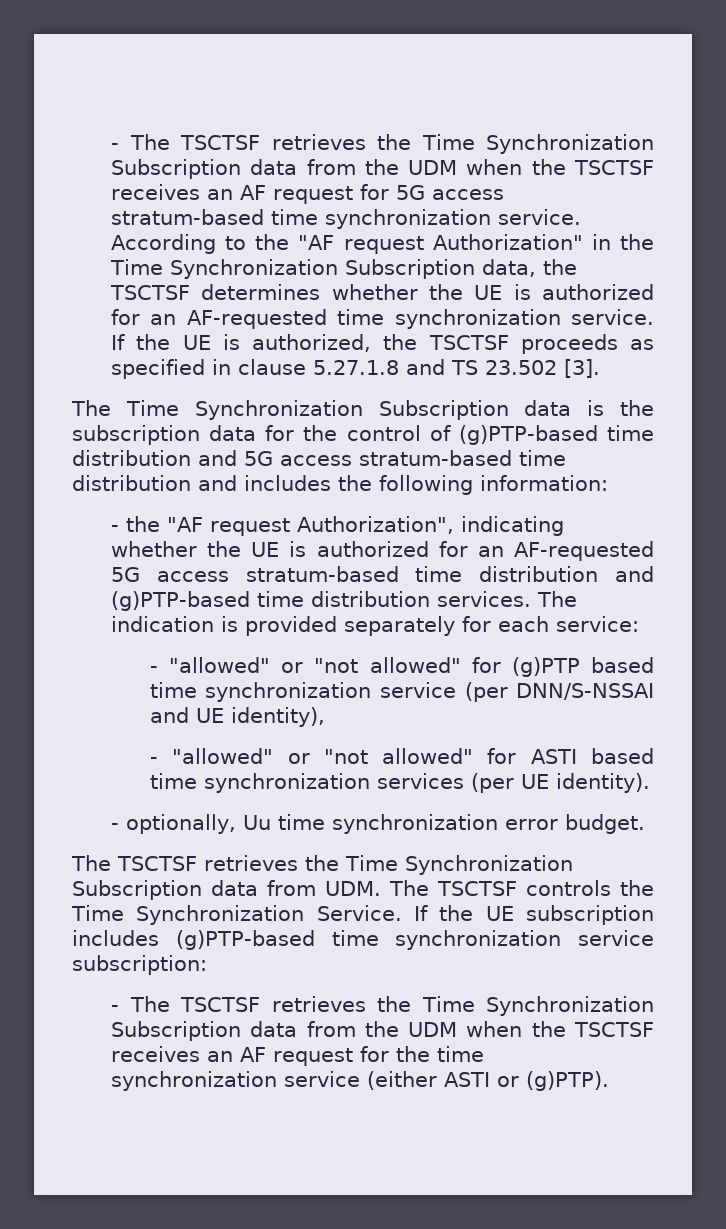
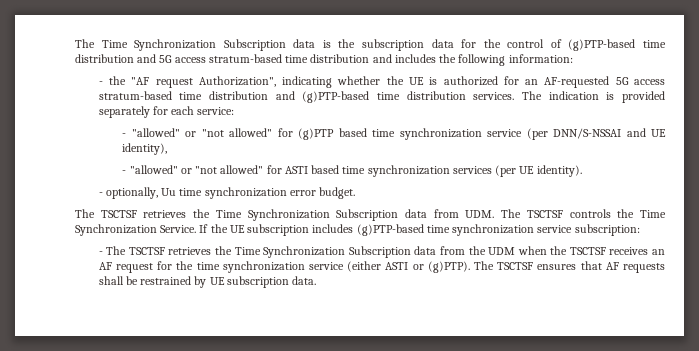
[110,134,654,154] [110,159,654,179] [110,184,504,204] [110,209,581,229] [110,234,654,254] [109,259,577,279] [109,284,654,300] [110,309,654,329] [110,334,655,354] [110,359,600,379] - The TSCTSF retrieves the Time Synchronization Subscription data from the UDM when the TSCTSF receives an AF request for 5G access stratum-based time synchronization service. According to the "AF request Authorization" in the Time Synchronization Subscription data, the TSCTSF determines whether the UE is authorized for an AF-requested time synchronization service. If the UE is authorized, the TSCTSF proceeds as specified in clause 5.27.1.8 and TS 23.502 [3]. // -> (75, 43) none
(609, 1081) none -> [473,261,665,273] [98,276,317,288] The TSCTSF ensures that AF requests shall be restrained by UE subscription data.

